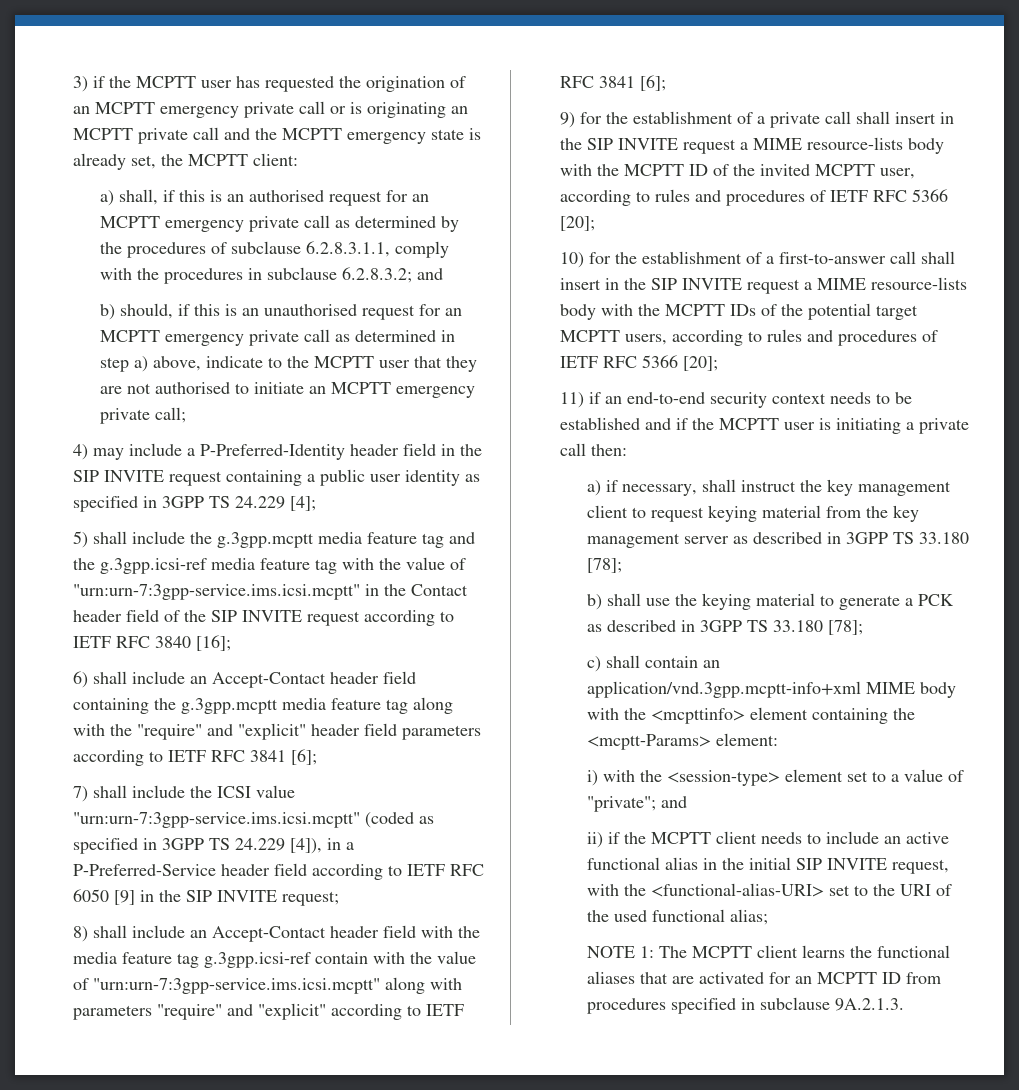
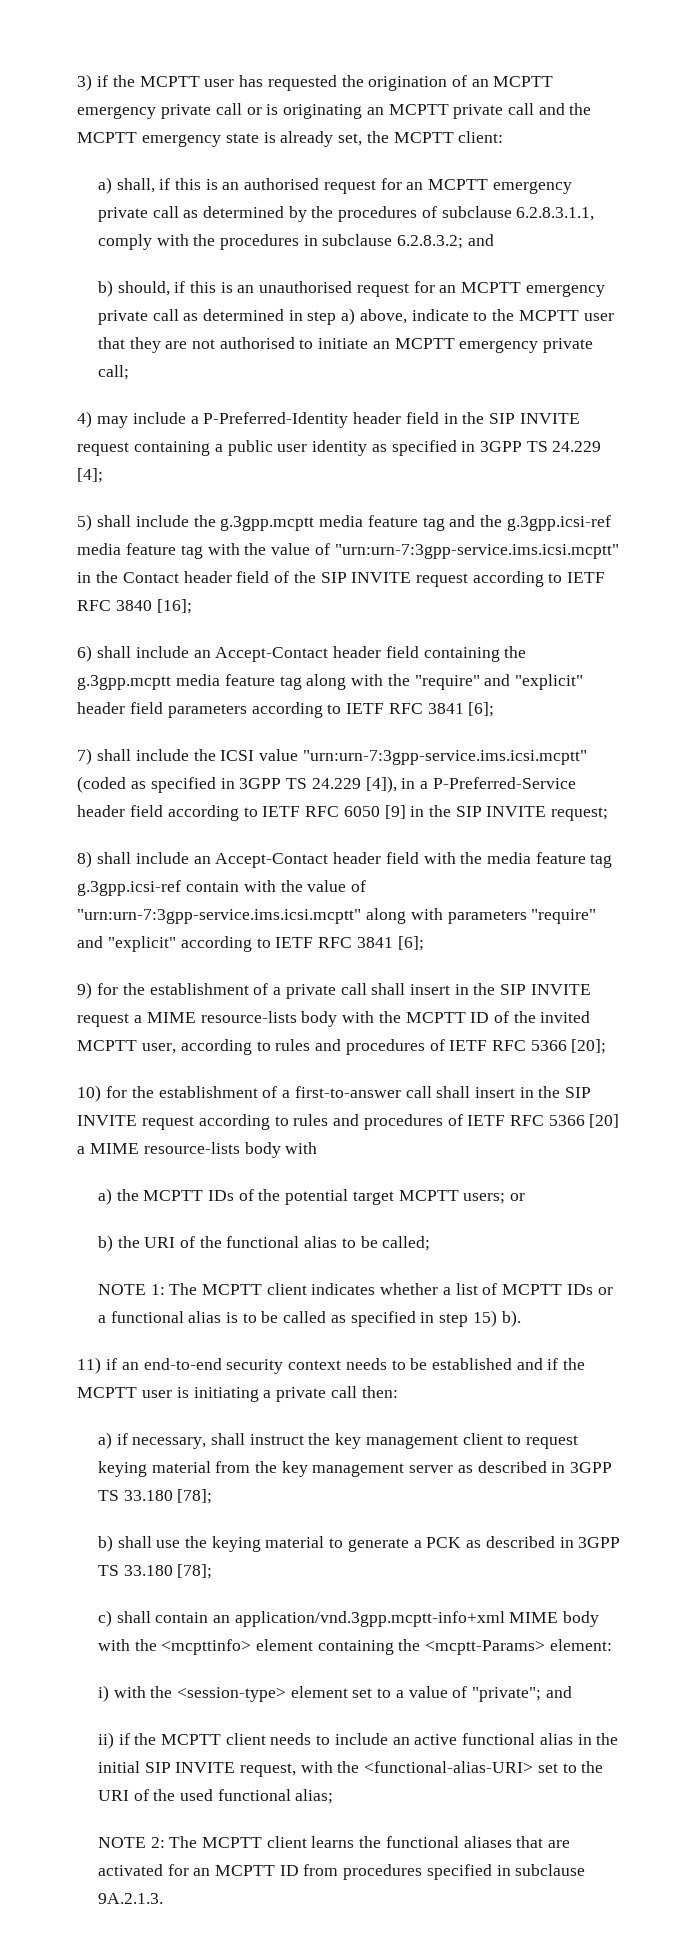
[804,277,968,290] [560,303,919,320] [560,329,939,346] [560,355,719,371] a MIME resource-lists body with the MCPTT IDs of the potential target MCPTT users, according to rules and procedures of IETF RFC 5366 [20]; -> [198,1114,620,1130] [77,1142,318,1158] [97,1188,526,1205] [97,1235,431,1252] [97,1283,613,1295] [97,1310,521,1327] according to rules and procedures of IETF RFC 5366 [20] a MIME resource-lists body with // a) the MCPTT IDs of the potential target MCPTT users; or // b) the URI of the functional alias to be called; // NOTE 1: The MCPTT client indicates whether a list of MCPTT IDs or a functional alias is to be called as specified in step 15) b).
[640,946,655,958] 1: -> [150,1837,165,1848] 2:

